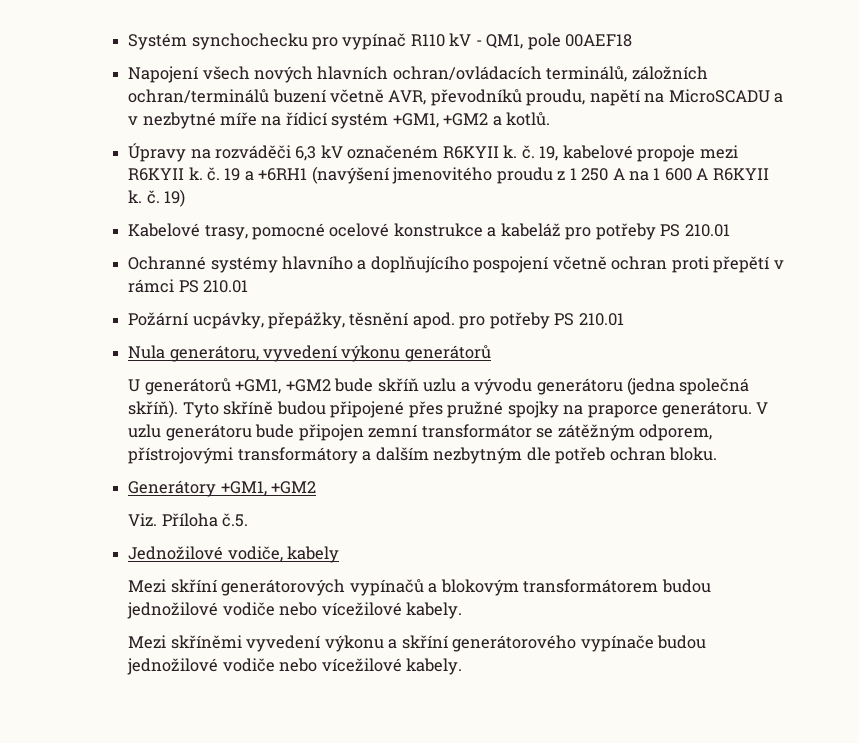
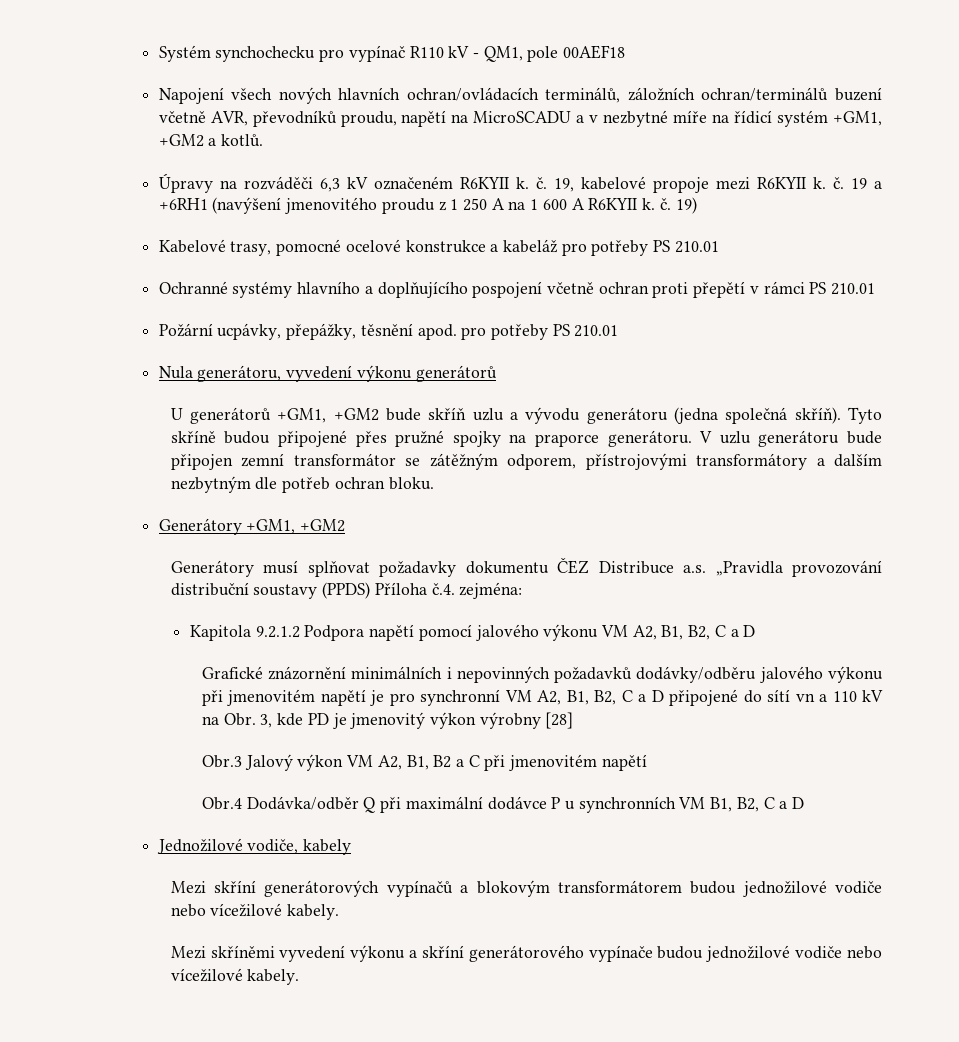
[128,513,249,527] Viz. Příloha č.5. -> [170,558,883,577] [170,582,523,599] [189,624,756,641] [201,666,883,683] [201,689,883,706] [201,712,574,729] [201,754,647,771] [201,796,805,813] Generátory musí splňovat požadavky dokumentu ČEZ Distribuce a.s. „Pravidla provozování distribuční soustavy (PPDS) Příloha č.4. zejména: // Kapitola 9.2.1.2 Podpora napětí pomocí jalového výkonu VM A2, B1, B2, C a D // Grafické znázornění minimálních i nepovinných požadavků dodávky/odběru jalového výkonu při jmenovitém napětí je pro synchronní VM A2, B1, B2, C a D připojené do sítí vn a 110 kV na Obr. 3, kde PD je jmenovitý výkon výrobny [28] // Obr.3 Jalový výkon VM A2, B1, B2 a C při jmenovitém napětí // Obr.4 Dodávka/odběr Q při maximální dodávce P u synchronních VM B1, B2, C a D

